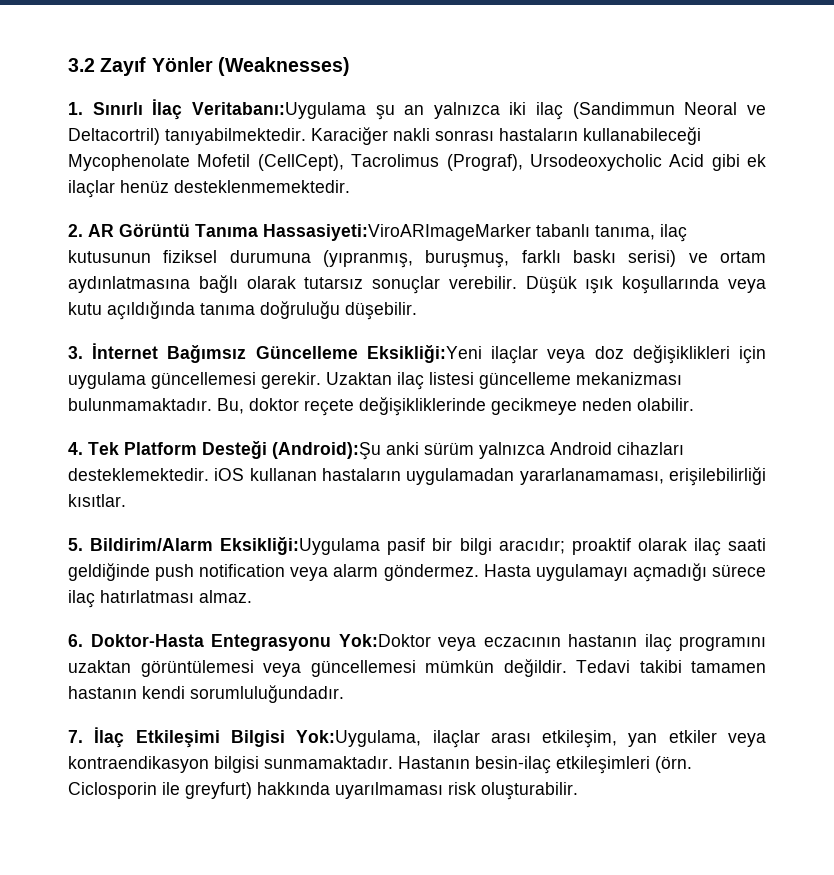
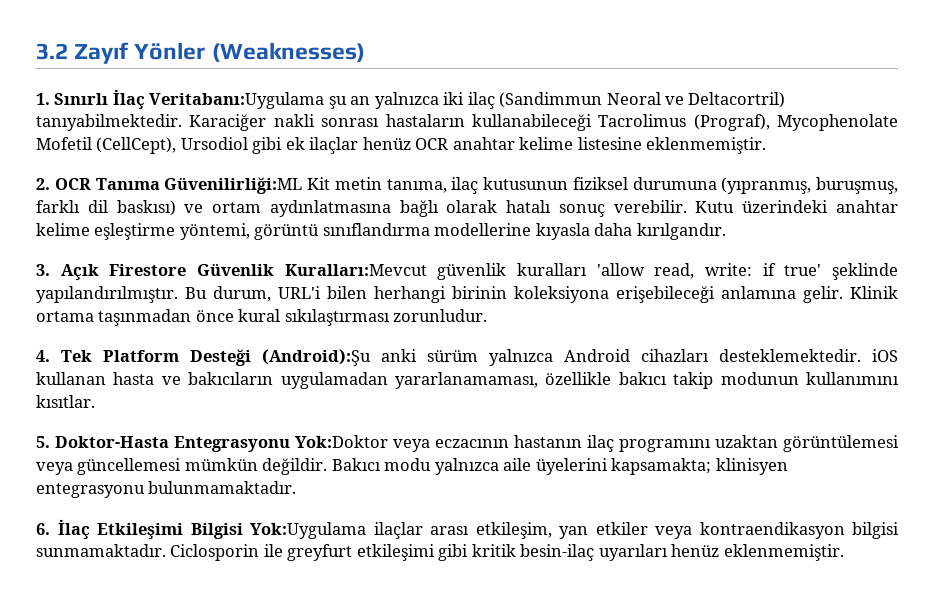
(701, 136) none -> [598,114,770,131] Tacrolimus (Prograf),
[351,154,766,171] [68,180,350,198] [68,224,590,241] Tacrolimus (Prograf), Ursodeoxycholic Acid gibi ek ilaçlar henüz desteklenmemektedir. // 2. AR Görüntü Tanıma Hassasiyeti:ViroARImageMarker tabanlı -> [180,137,767,154] [36,177,382,194] Ursodiol gibi ek ilaçlar henüz OCR anahtar kelime listesine eklenmemiştir. // 2. OCR Tanıma Güvenilirliği:ML Kit metin
[573,250,677,267] baskı serisi) -> [87,200,176,216] dil baskısı)
[304,276,767,294] [68,301,417,320] [68,343,766,364] [68,372,682,390] [68,397,694,416] tutarsız sonuçlar verebilir. Düşük ışık koşullarında veya kutu açıldığında tanıma doğruluğu düşebilir. // 3. İnternet Bağımsız Güncelleme Eksikliği:Yeni ilaçlar veya doz değişiklikleri için uygulama güncellemesi gerekir. Uzaktan ilaç listesi güncelleme mekanizması bulunmamaktadır. Bu, doktor reçete değişikliklerinde gecikmeye neden olabilir. -> [506,200,898,217] [36,223,726,240] [36,263,898,281] [36,286,898,303] [36,309,488,326] hatalı sonuç verebilir. Kutu üzerindeki anahtar kelime eşleştirme yöntemi, görüntü sınıflandırma modellerine kıyasla daha kırılgandır. // 3. Açık Firestore Güvenlik Kuralları:Mevcut güvenlik kuralları 'allow read, write: if true' şeklinde yapılandırılmıştır. Bu durum, URL'i bilen herhangi birinin koleksiyona erişebileceği anlamına gelir. Klinik ortama taşınmadan önce kural sıkılaştırması zorunludur.
[322,467,766,486] [68,494,126,507] [68,537,767,556] [68,563,766,582] [68,590,252,608] [68,634,83,647] hastaların uygulamadan yararlanamaması, erişilebilirliği kısıtlar. // 5. Bildirim/Alarm Eksikliği:Uygulama pasif bir bilgi aracıdır; proaktif olarak ilaç saati geldiğinde push notification veya alarm göndermez. Hasta uygulamayı açmadığı sürece ilaç hatırlatması almaz. // 6. -> [113,372,899,389] [36,395,95,408] [36,436,50,448] hasta ve bakıcıların uygulamadan yararlanamaması, özellikle bakıcı takip modunun kullanımını kısıtlar. // 5.
[576,660,766,673] [68,685,344,703] [68,730,83,743] Tedavi takibi tamamen hastanın kendi sorumluluğundadır. // 7. -> [331,458,788,475] [36,481,297,498] [36,523,50,535] Bakıcı modu yalnızca aile üyelerini kapsamakta; klinisyen entegrasyonu bulunmamaktadır. // 6.
[296,730,422,747] Yok:Uygulama, -> [250,522,366,539] Yok:Uygulama
[398,756,692,774] [68,782,578,800] Hastanın besin-ilaç etkileşimleri (örn. Ciclosporin ile greyfurt) hakkında uyarılmaması risk oluşturabilir. -> [170,544,844,561] Ciclosporin ile greyfurt etkileşimi gibi kritik besin-ilaç uyarıları henüz eklenmemiştir.

